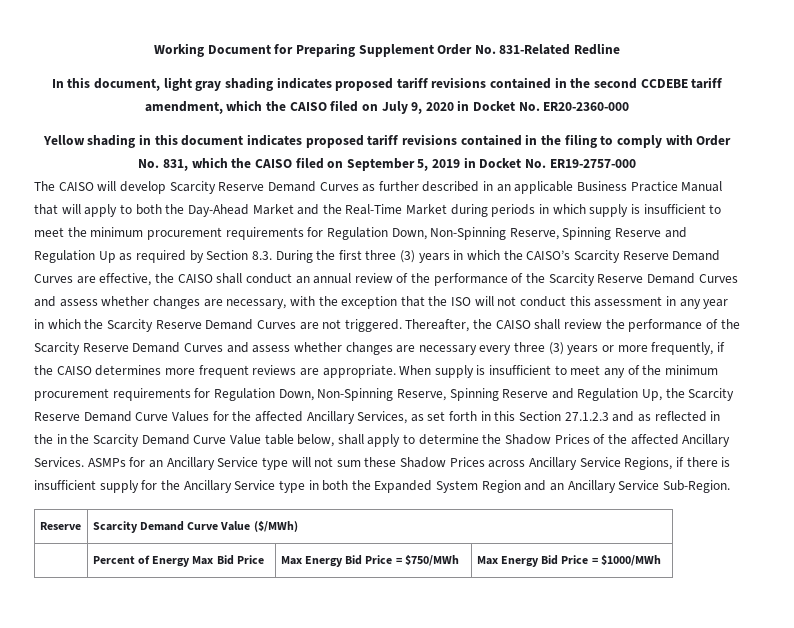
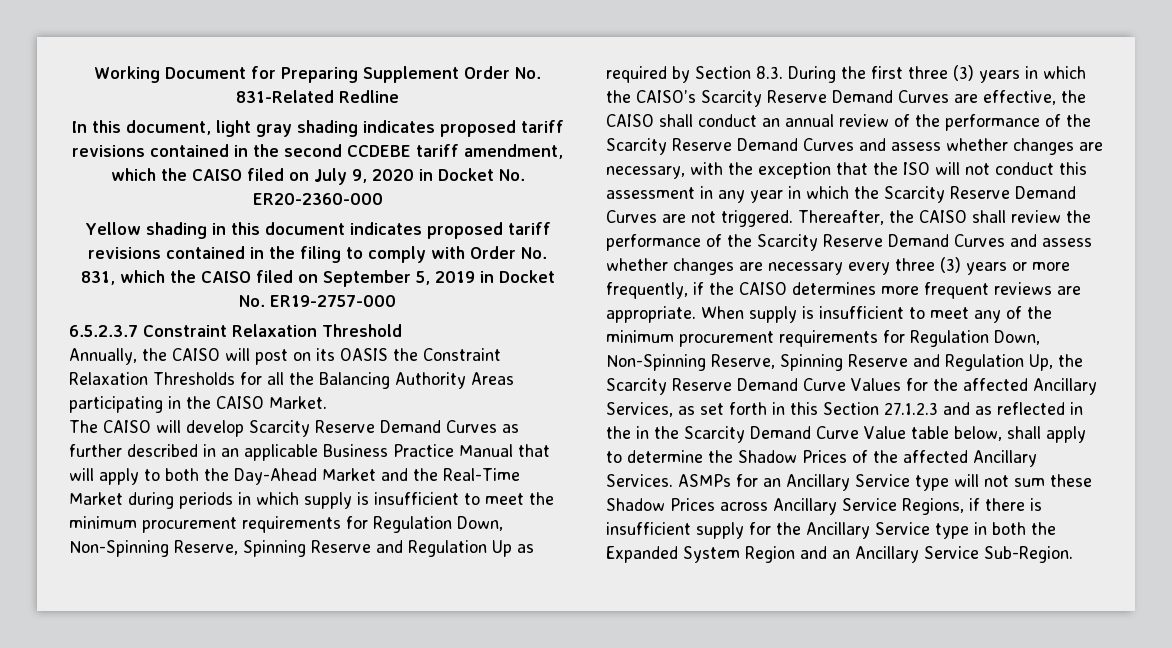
(636, 163) none -> [69,324,402,337] [69,348,501,365] [69,372,514,389] [69,396,327,413] // 6.5.2.3.7 Constraint Relaxation Threshold // Annually, the CAISO will post on its OASIS the Constraint Relaxation Thresholds for all the Balancing Authority Areas participating in the CAISO Market.
[39,522,81,530] [92,521,298,533] [92,555,264,567] [280,555,459,567] [476,555,661,567] // Reserve | Scarcity Demand Curve Value ($/MWh) // | Percent of Energy Max Bid Price | Max Energy Bid Price = $750/MWh | Max Energy Bid Price = $1000/MWh -> (1073, 554) none

